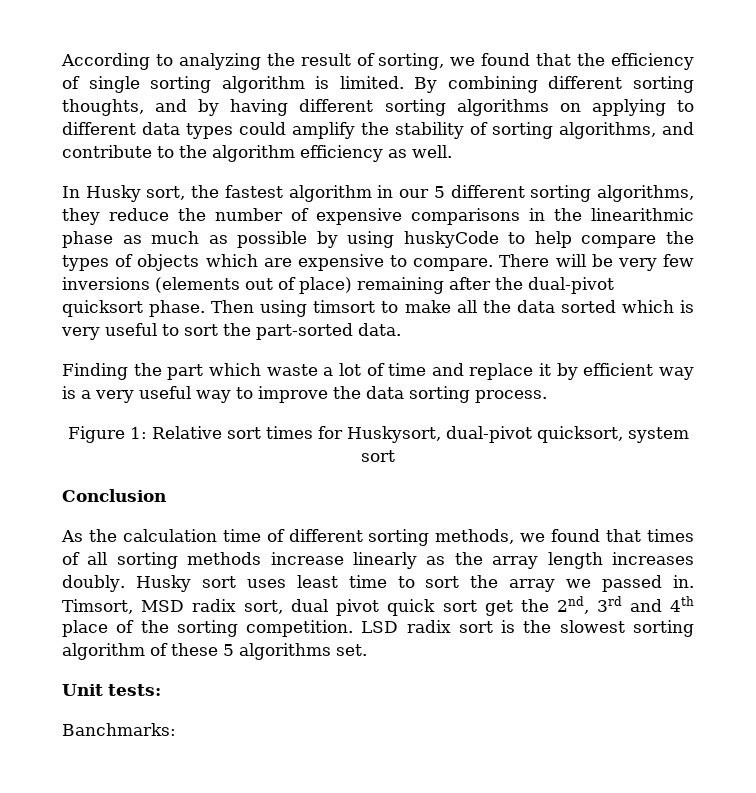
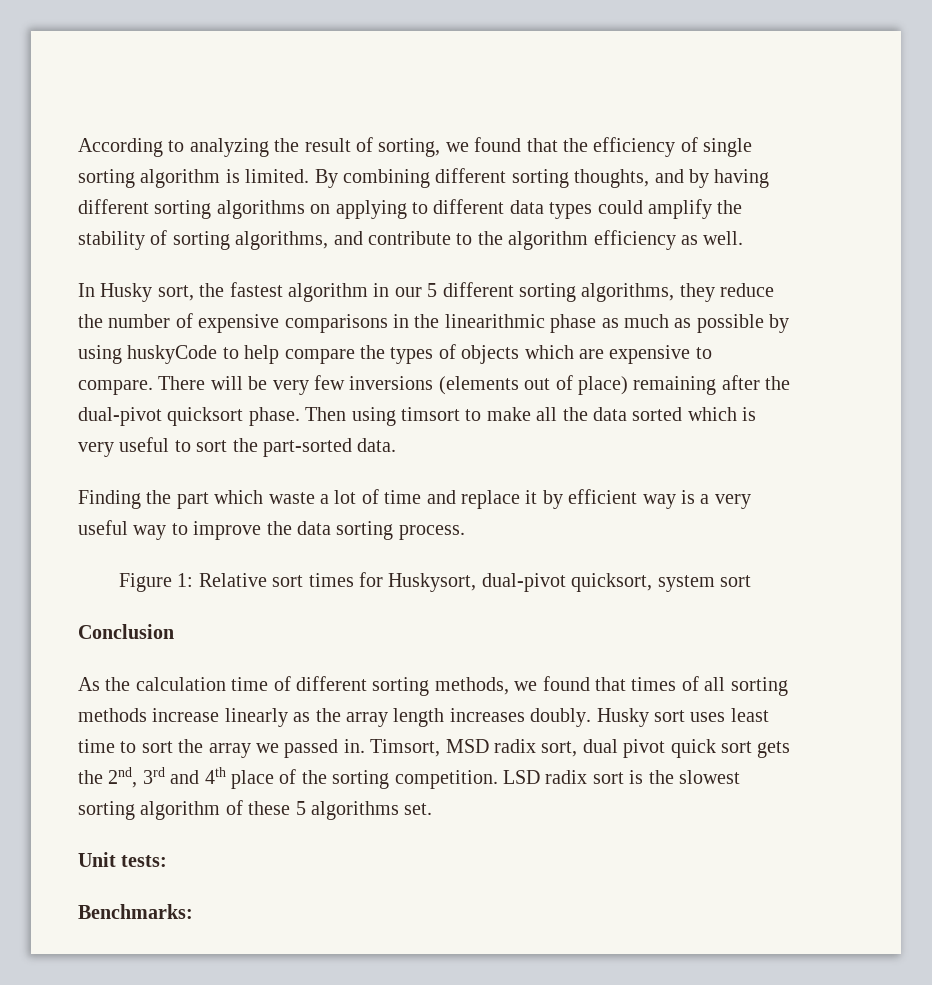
[484,600,513,616] get -> [757,741,791,758] gets
[62,723,176,736] Banchmarks: -> [78,904,193,919] Benchmarks:

